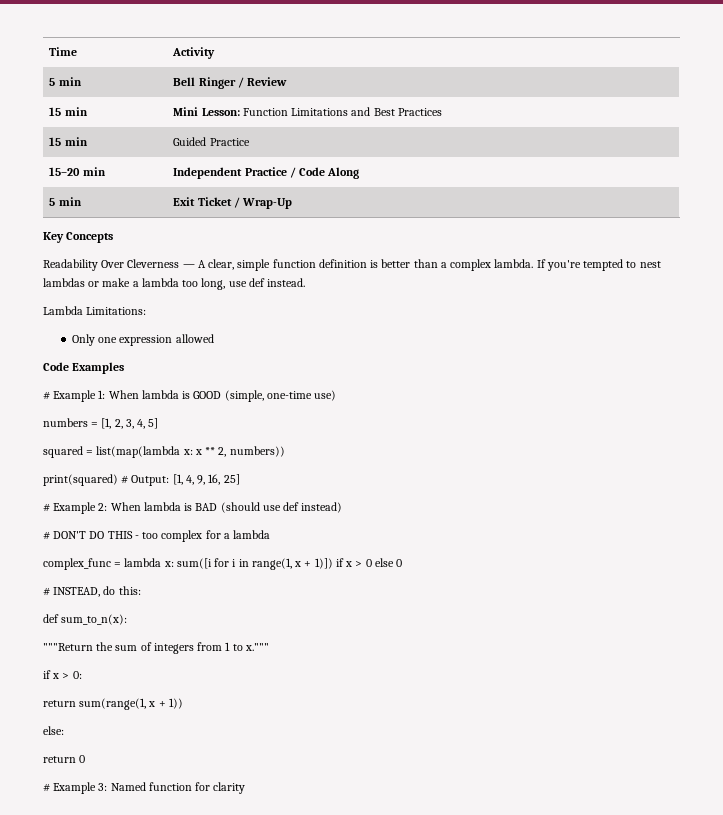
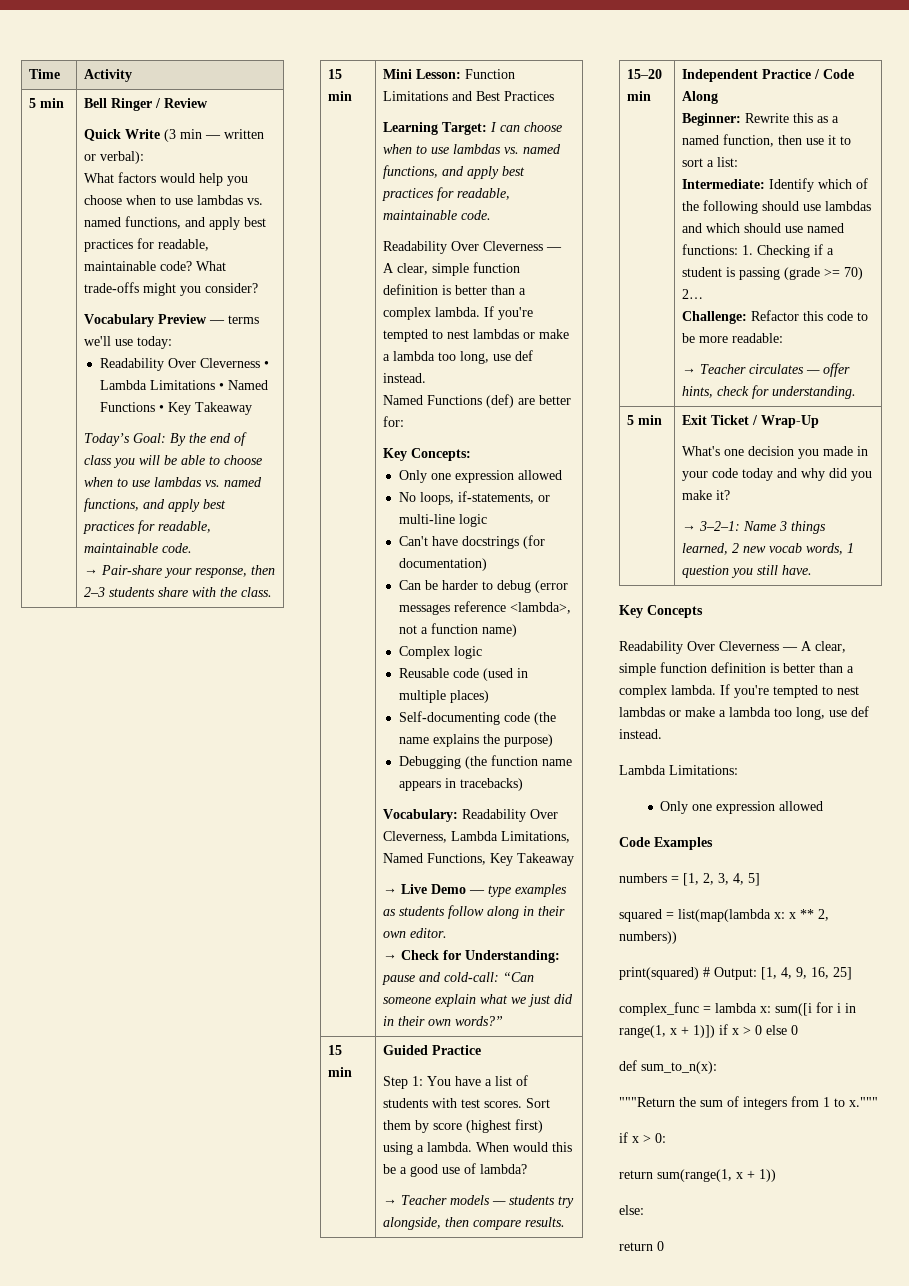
(288, 81) none -> [84,129,265,142] [84,151,145,164] [84,172,249,186] [84,195,264,205] [84,216,267,230] [84,238,210,252] [84,261,227,271] [84,282,259,296] [84,314,260,327] [84,336,173,349] [99,358,269,371] [99,380,268,390] [99,402,252,415] [84,432,248,446] [84,455,263,468] [84,477,263,487] [84,498,227,512] [83,520,212,534] [84,543,193,553] [84,565,276,578] [84,587,273,597] // Quick Write (3 min — written or verbal): // What factors would help you choose when to use lambdas vs. named functions, and apply best practices for readable, maintainable code? What trade-offs might you consider? // Vocabulary Preview — terms we'll use today: // Readability Over Cleverness • Lambda Limitations • Named Functions • Key Takeaway // Today’s Goal: By the end of class you will be able to choose when to use lambdas vs. named functions, and apply best practices for readable, maintainable code. // → Pair-share your response, then 2–3 students share with the class.
[49,137,88,146] [173,137,250,146] // 15 min | Guided Practice -> [383,122,563,135] [383,144,562,154] [383,165,526,179] [382,187,511,201] [383,210,492,220] [383,241,563,254] [383,262,521,276] [383,284,527,295] [383,306,534,320] [383,329,570,342] [383,350,534,364] [383,373,427,383] [383,394,572,408] [383,416,405,427] [383,448,472,461] [398,470,562,483] [398,491,550,505] [398,514,487,527] [398,535,545,549] [398,558,487,571] [398,580,568,593] [398,601,571,615] [398,623,517,637] [398,646,482,659] [398,668,528,681] [398,690,489,703] [398,711,556,725] [398,734,553,747] [398,755,572,769] [398,778,523,791] [383,809,559,822] [383,831,571,843] [383,853,575,866] [383,884,568,897] [383,905,566,919] [383,928,448,938] [383,950,561,963] [382,972,535,985] [383,994,574,1007] [383,1016,504,1026] [328,1045,343,1055] [328,1067,353,1077] [383,1045,482,1055] [383,1075,529,1089] [383,1098,551,1108] [383,1119,544,1133] [383,1142,573,1155] [383,1163,528,1177] [383,1195,575,1208] [383,1217,566,1230] // Learning Target: I can choose when to use lambdas vs. named functions, and apply best practices for readable, maintainable code. // Readability Over Cleverness — A clear, simple function definition is better than a complex lambda. If you're tempted to nest lambdas or make a lambda too long, use def instead. // Named Functions (def) are better for: // Key Concepts: // Only one expression allowed // No loops, if-statements, or multi-line logic // Can't have docstrings (for documentation) // Can be harder to debug (error messages reference <lambda>, not a function name) // Complex logic // Reusable code (used in multiple places) // Self-documenting code (the name explains the purpose) // Debugging (the function name appears in tracebacks) // Vocabulary: Readability Over Cleverness, Lambda Limitations, Named Functions, Key Takeaway // → Live Demo — type examples as students follow along in their own editor. // → Check for Understanding: pause and cold-call: “Can someone explain what we just did in their own words?” // 15 min | Guided Practice // Step 1: You have a list of students with test scores. Sort them by score (highest first) using a lambda. When would this be a good use of lambda? // → Teacher models — students try alongside, then compare results.
(360, 173) none -> [682,113,840,126] [682,134,852,147] [682,157,739,167] [682,178,869,192] [682,200,872,214] [682,223,845,233] [682,244,835,258] [682,267,864,280] [682,289,704,299] [682,310,869,324] [682,333,784,343] [682,363,851,377] [682,385,857,399] // Beginner: Rewrite this as a named function, then use it to sort a list: // Intermediate: Identify which of the following should use lambdas and which should use named functions: 1. Checking if a student is passing (grade >= 70) 2… // Challenge: Refactor this code to be more readable: // → Teacher circulates — offer hints, check for understanding.
(293, 203) none -> [682,446,869,459] [682,468,873,481] [682,490,731,500] [682,521,827,534] [682,543,855,555] [682,565,813,578] // What's one decision you made in your code today and why did you make it? // → 3–2–1: Name 3 things learned, 2 new vocab words, 1 question you still have.
[43,390,337,402] // # Example 1: When lambda is GOOD (simple, one-time use) -> (713, 843) none
[43,502,343,514] [43,530,271,542] // # Example 2: When lambda is BAD (should use def instead) // # DON'T DO THIS - too complex for a lambda -> (852, 973) none
[43,586,141,597] // # INSTEAD, do this: -> (798, 1030) none
[43,782,246,794] // # Example 3: Named function for clarity -> (664, 1246) none

